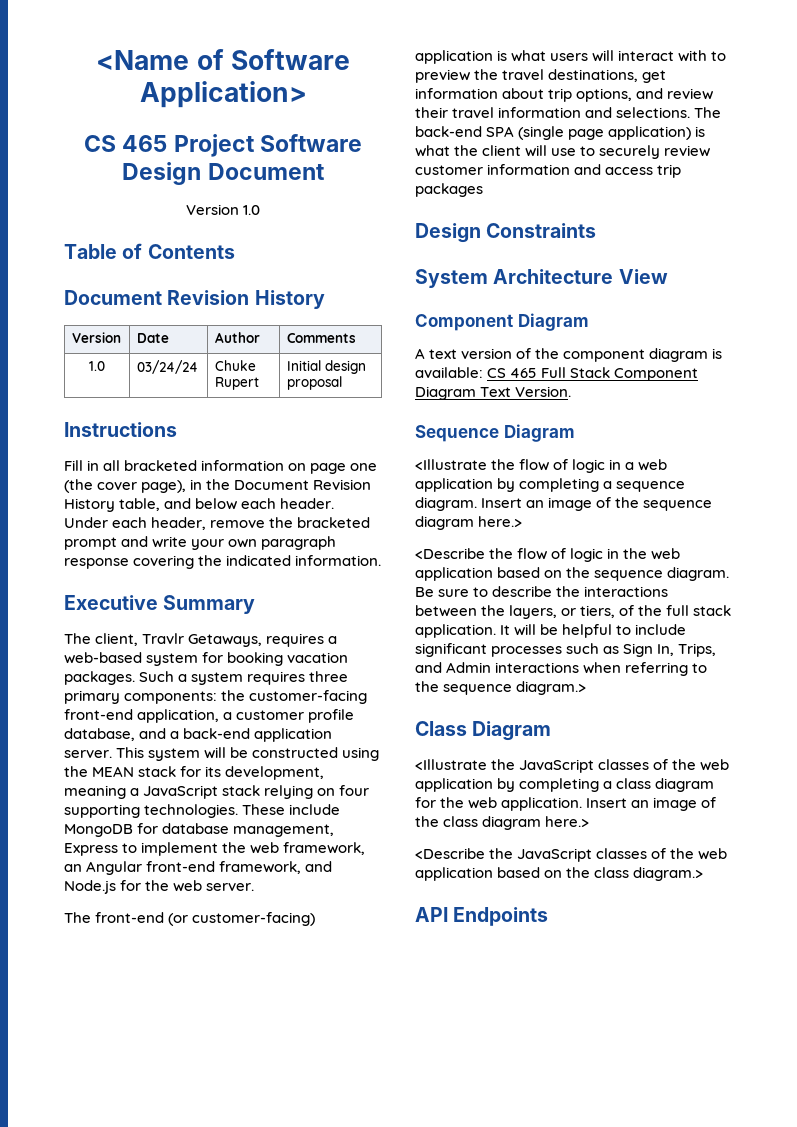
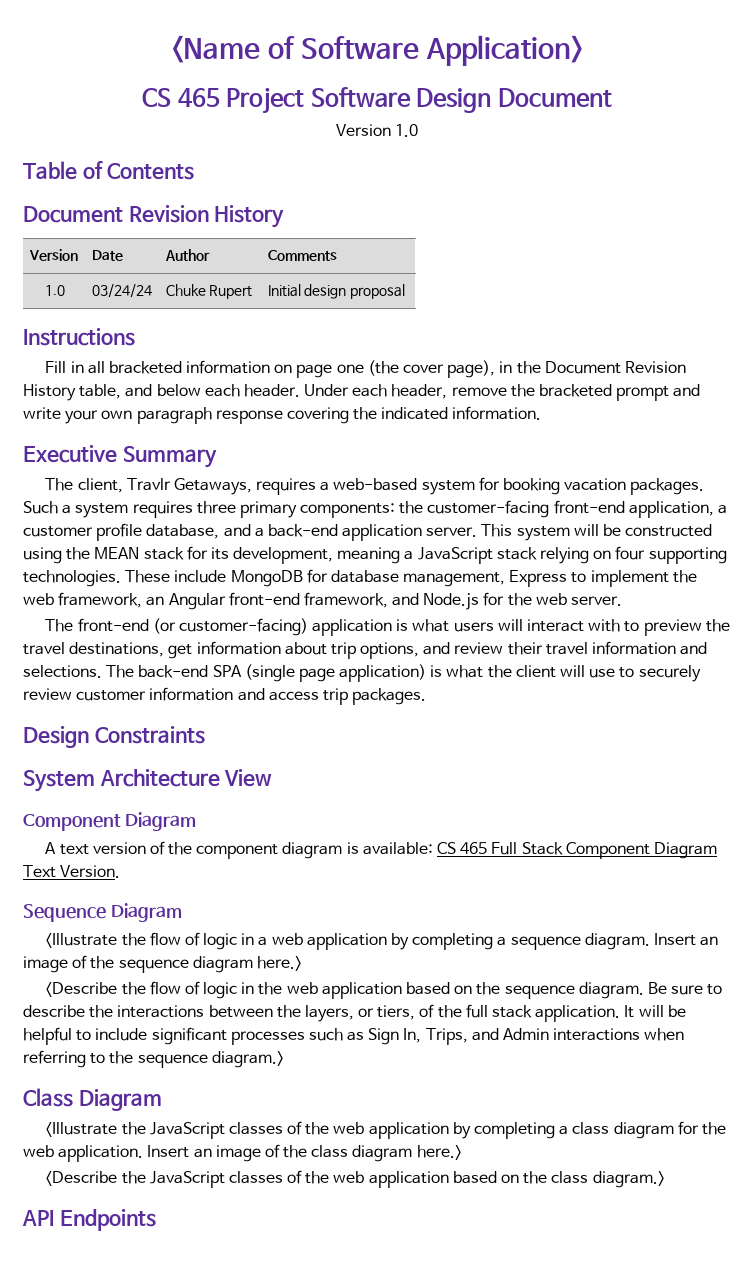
[415,183,483,197] packages -> [352,688,427,705] packages.

